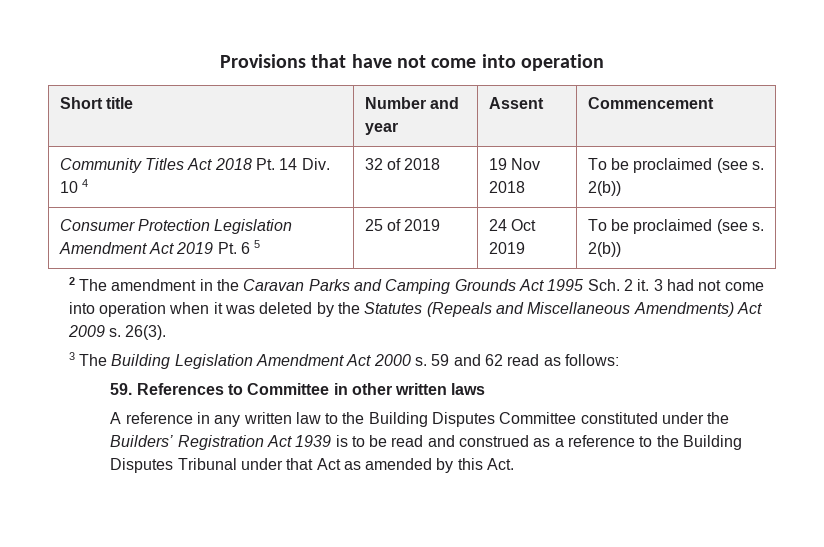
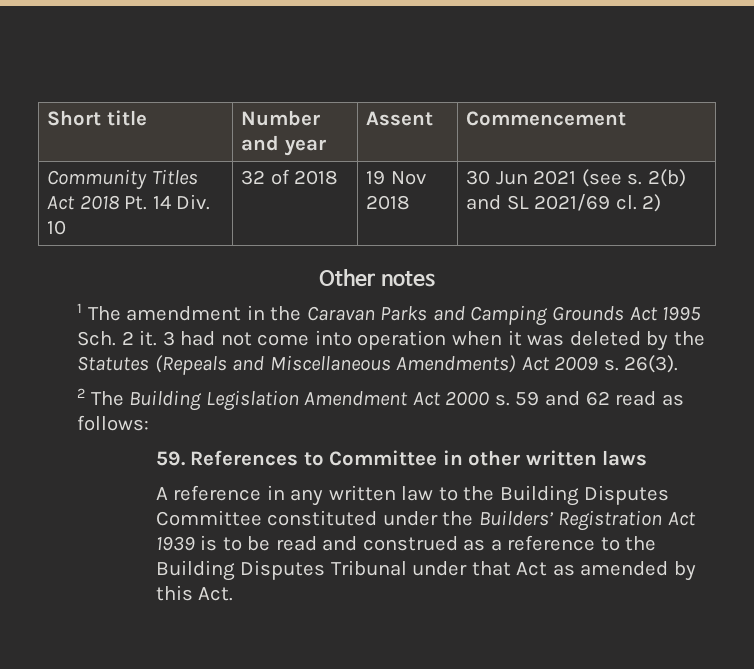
[220,54,604,71] Provisions that have not come into operation // -> (47, 118) none
[82,179,89,187] 4 -> (67, 227) none
[587,158,765,173] [587,181,621,196] [59,219,293,234] [58,240,261,254] [364,219,441,231] [488,219,537,231] [488,242,525,254] [587,219,765,234] [587,242,621,257] [68,277,75,285] To be proclaimed (see s. 2(b)) // Consumer Protection Legislation Amendment Act 2019 Pt. 6 5 | 25 of 2019 | 24 Oct 2019 | To be proclaimed (see s. 2(b)) // 2 -> [466,169,686,187] [466,194,662,212] [319,269,435,287] [77,303,83,313] 30 Jun 2021 (see s. 2(b) and SL 2021/69 cl. 2) // Other notes // 1
[68,352,75,360] 3 -> [77,388,86,398] 2

